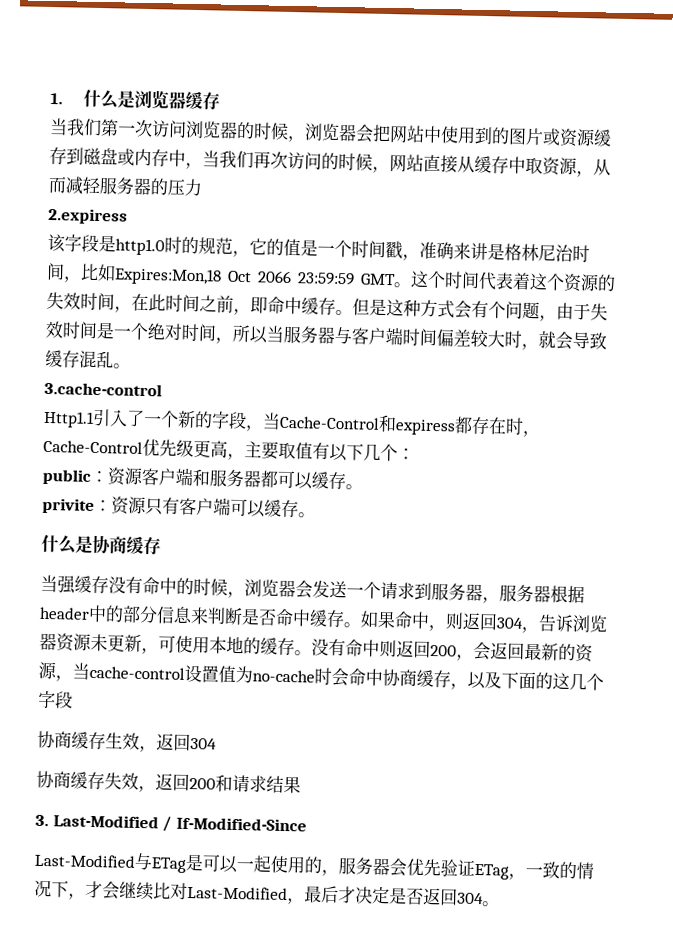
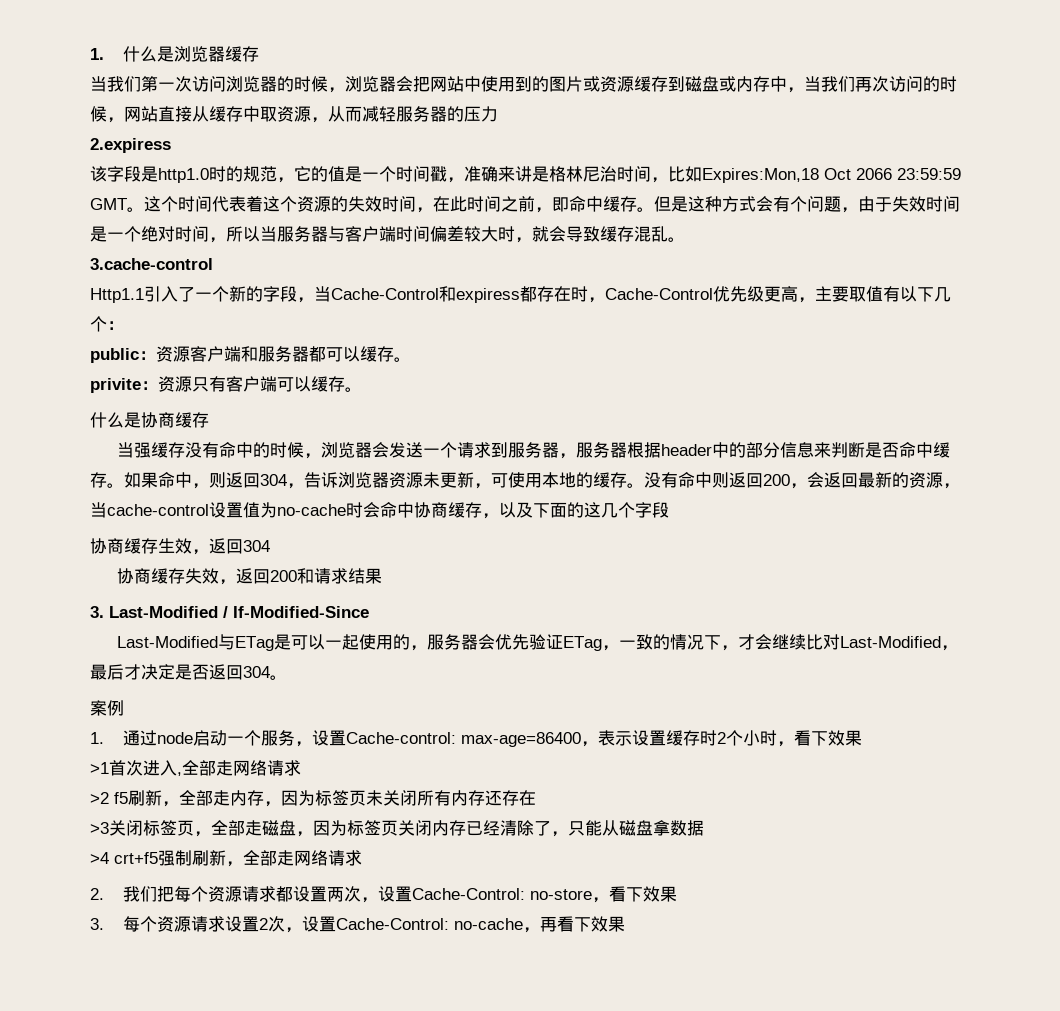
(500, 904) none -> [90,700,124,716] [90,730,863,747] [90,760,301,776] [90,790,536,807] [90,820,704,837] [90,850,362,867] [90,886,678,903] [90,916,626,933] // 案例 // 1.通过node启动一个服务，设置Cache-control: max-age=86400，表示设置缓存时2个小时，看下效果 // >1首次进入,全部走网络请求 // >2 f5刷新，全部走内存，因为标签页未关闭所有内存还存在 // >3关闭标签页，全部走磁盘，因为标签页关闭内存已经清除了，只能从磁盘拿数据 // >4 crt+f5强制刷新，全部走网络请求 // 2.我们把每个资源请求都设置两次，设置Cache-Control: no-store，看下效果 // 3.每个资源请求设置2次，设置Cache-Control: no-cache，再看下效果

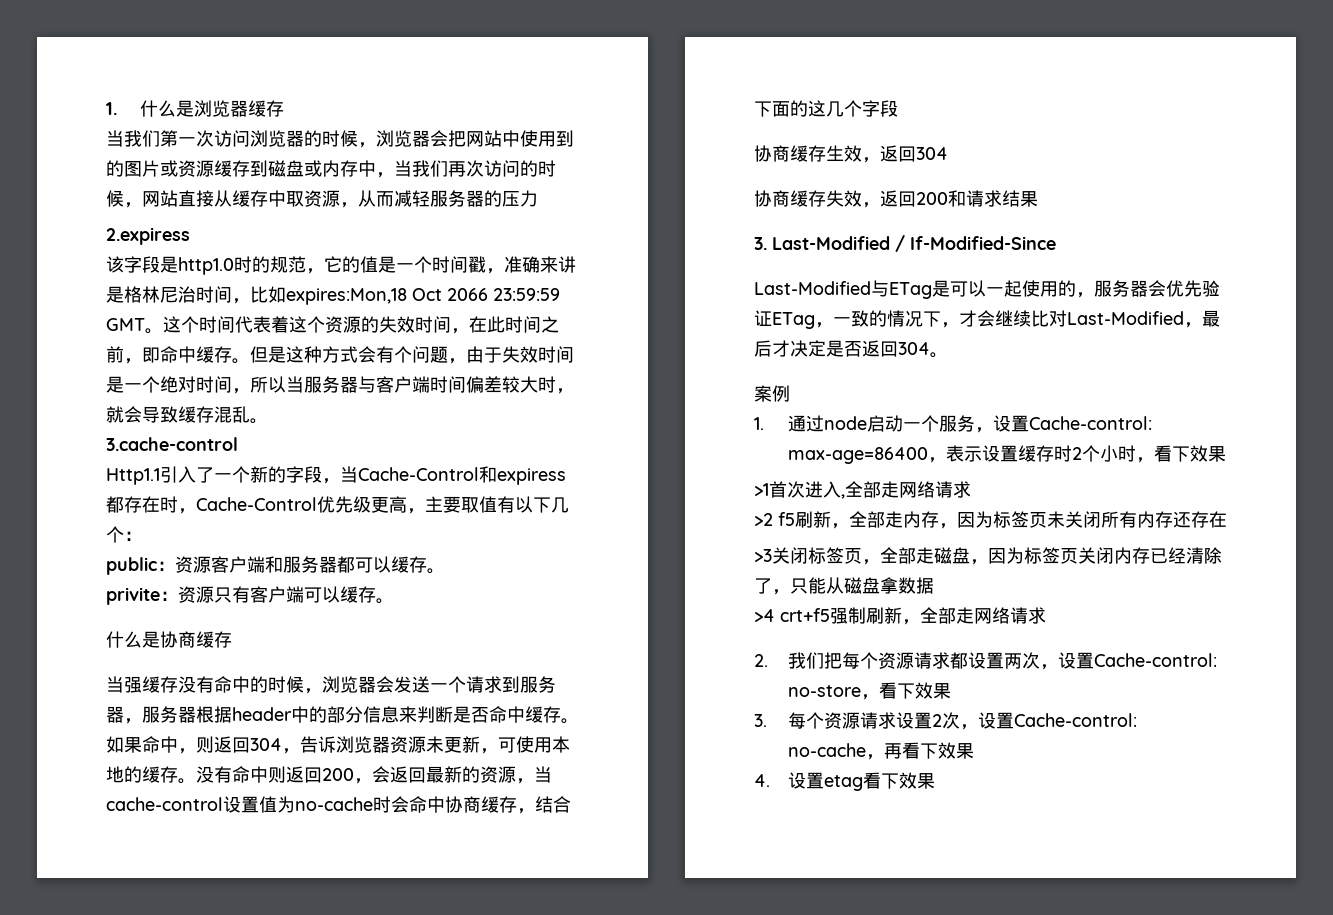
[702,168,819,183] Expires:Mon,18 -> [286,288,407,305] expires:Mon,18
[499,502,533,518] 以及 -> [535,796,571,813] 结合
[412,888,526,900] Cache-Control: -> [1093,653,1217,667] Cache-control:
[336,918,450,930] Cache-Control: -> [1013,713,1137,727] Cache-control:
(626, 924) none -> [754,772,935,791] // 4.设置etag看下效果

